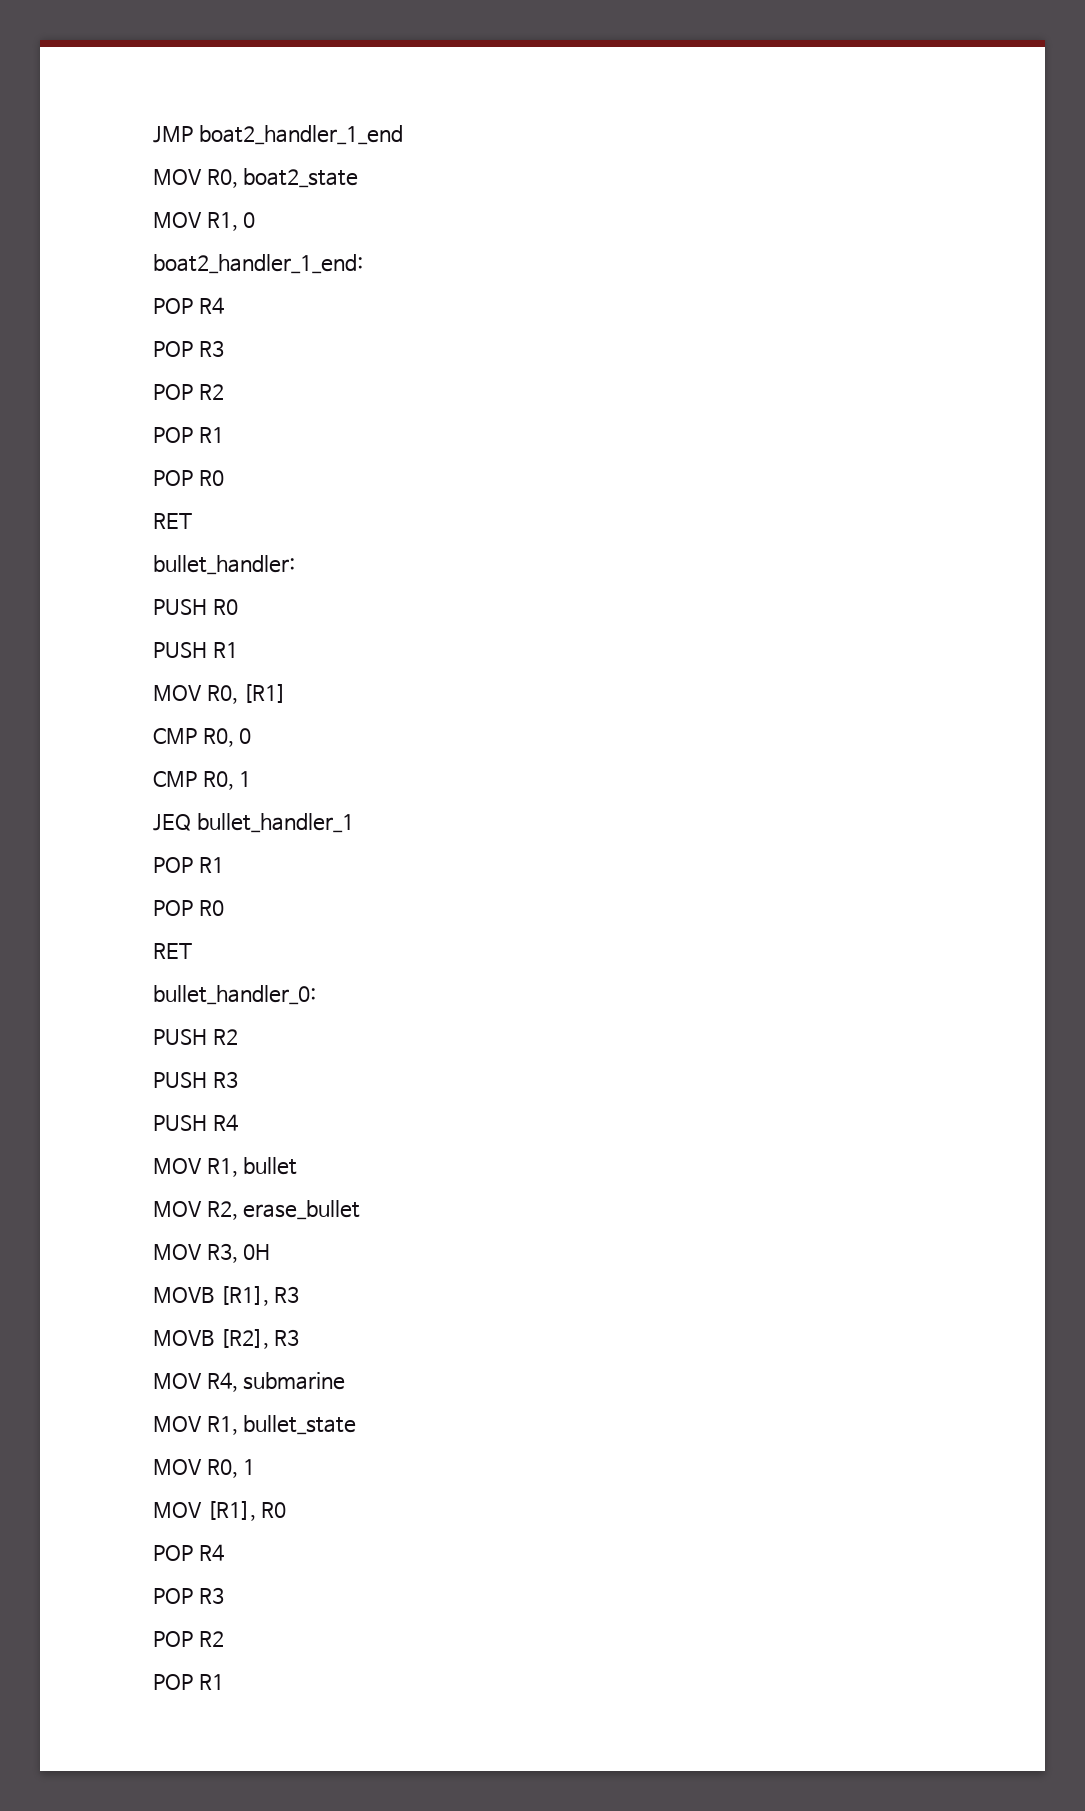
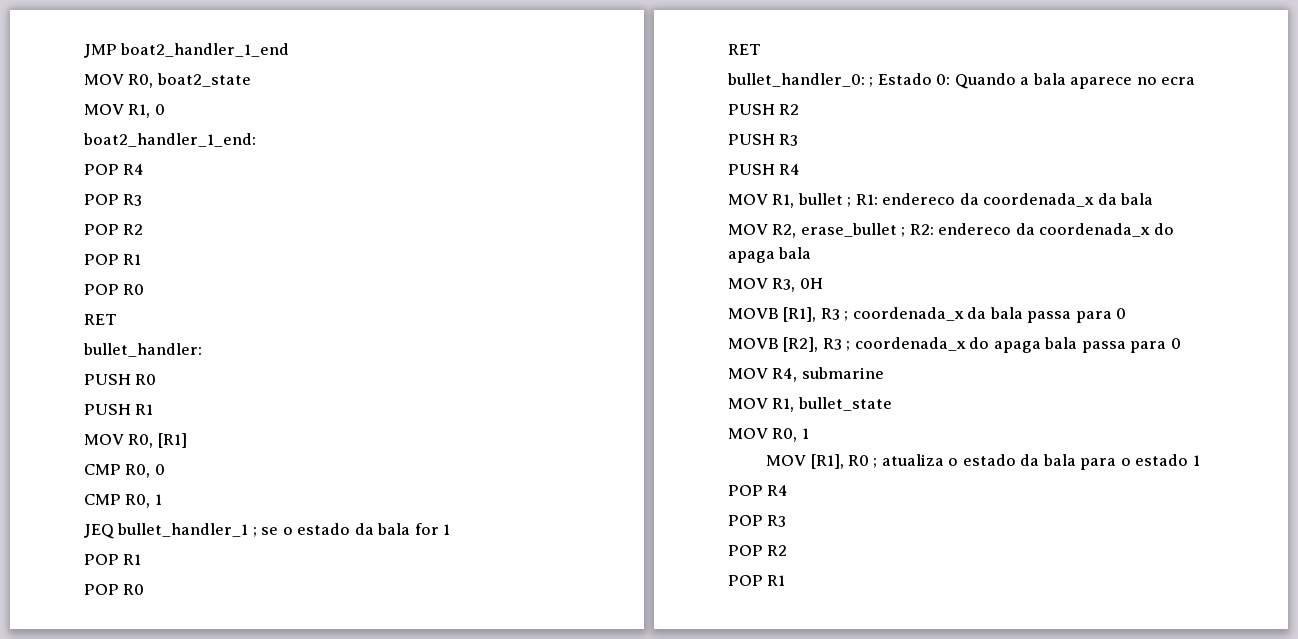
(354, 823) none -> [252,523,451,537] ; se o estado da bala for 1
(316, 995) none -> [869,73,1196,89] ; Estado 0: Quando a bala aparece no ecra
[153,1200,361,1220] // MOV R2, erase_bullet -> [847,193,1154,207] [728,223,1174,238] [728,247,812,263] ; R1: endereco da coordenada_x da bala // MOV R2, erase_bullet ; R2: endereco da coordenada_x do apaga bala
[153,1329,300,1349] // MOVB [R2], R3 -> [844,307,1127,323] [728,337,1181,353] ; coordenada_x da bala passa para 0 // MOVB [R2], R3 ; coordenada_x do apaga bala passa para 0
(287, 1510) none -> [873,454,1200,470] ; atualiza o estado da bala para o estado 1

